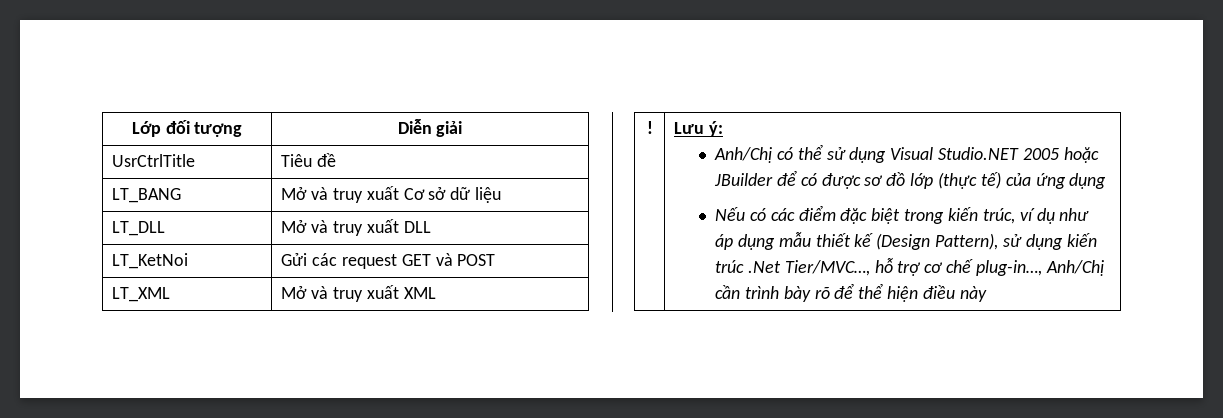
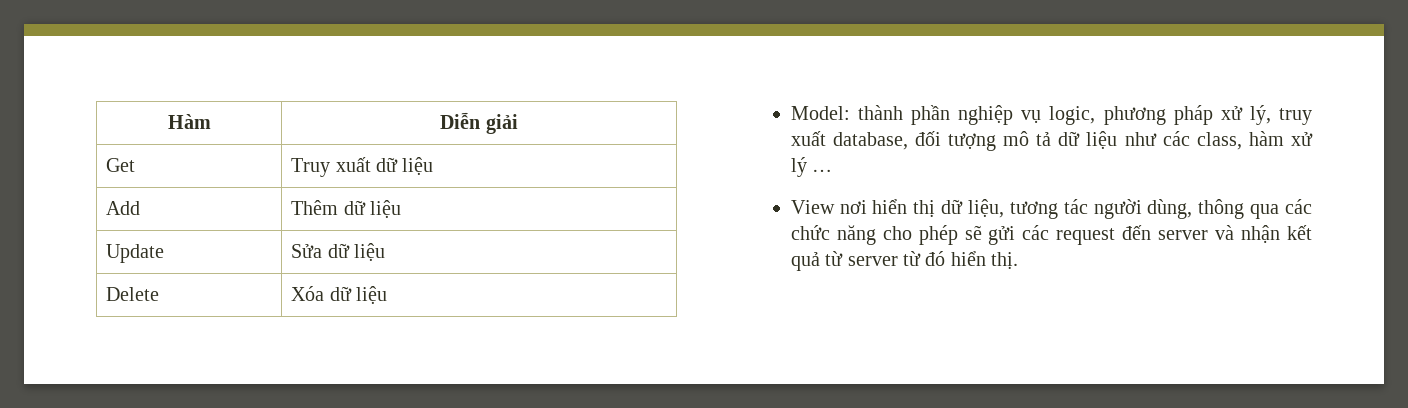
[131,120,243,137] Lớp đối tượng -> [167,114,211,129] Hàm
[112,154,196,167] [281,153,337,167] [112,188,182,203] [281,186,502,203] [112,221,166,236] [281,219,431,236] [112,253,189,269] [281,253,496,269] [112,287,171,302] [281,285,436,302] [646,121,653,134] [674,121,724,137] [713,144,1099,163] [713,170,1107,189] [714,205,1090,224] [714,231,1097,250] [714,257,1104,276] [714,283,987,302] UsrCtrlTitle | Tiêu đề // LT_BANG | Mở và truy xuất Cơ sở dữ liệu // LT_DLL | Mở và truy xuất DLL // LT_KetNoi | Gửi các request GET và POST // LT_XML | Mở và truy xuất XML // ! | Lưu ý: // Anh/Chị có thể sử dụng Visual Studio.NET 2005 hoặc JBuilder để có được sơ đồ lớp (thực tế) của ứng dụng // Nếu có các điểm đặc biệt trong kiến trúc, ví dụ như áp dụng mẫu thiết kế (Design Pattern), sử dụng kiến trúc .Net Tier/MVC…, hỗ trợ cơ chế plug-in…, Anh/Chị cần trình bày rõ để thể hiện điều này -> [106,158,136,172] [291,157,434,177] [106,201,141,215] [291,200,402,218] [106,244,165,263] [291,243,386,261] [106,287,160,301] [291,286,388,304] [790,105,1312,125] [790,131,1313,151] [790,157,833,177] [790,199,1312,219] [790,225,1312,245] [790,251,1019,271] Get | Truy xuất dữ liệu // Add | Thêm dữ liệu // Update | Sửa dữ liệu // Delete | Xóa dữ liệu // Model: thành phần nghiệp vụ logic, phương pháp xử lý, truy xuất database, đối tượng mô tả dữ liệu như các class, hàm xử lý … // View nơi hiển thị dữ liệu, tương tác người dùng, thông qua các chức năng cho phép sẽ gửi các request đến server và nhận kết quả từ server từ đó hiển thị.

